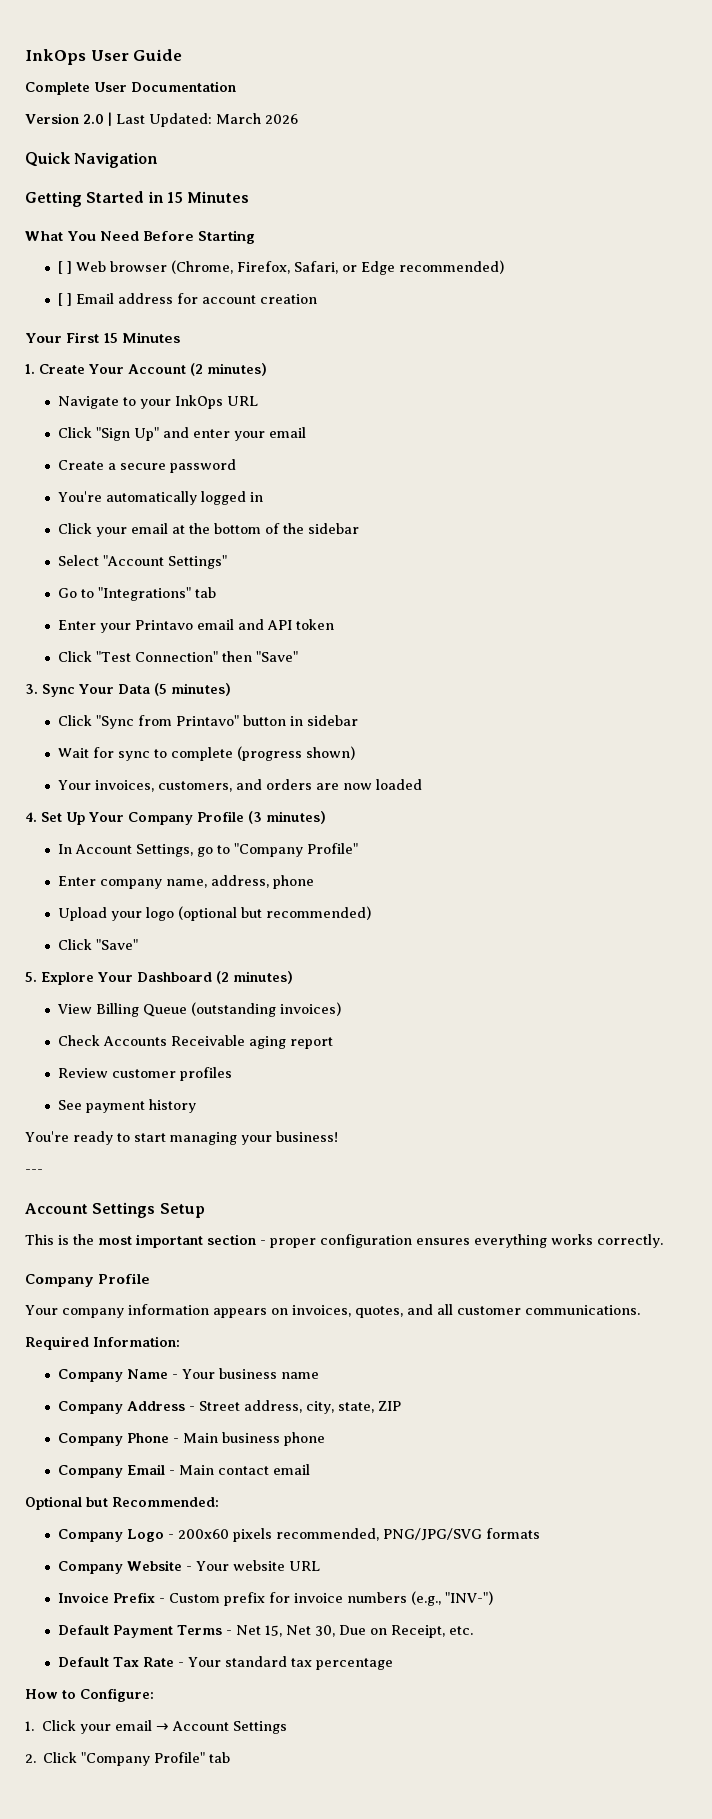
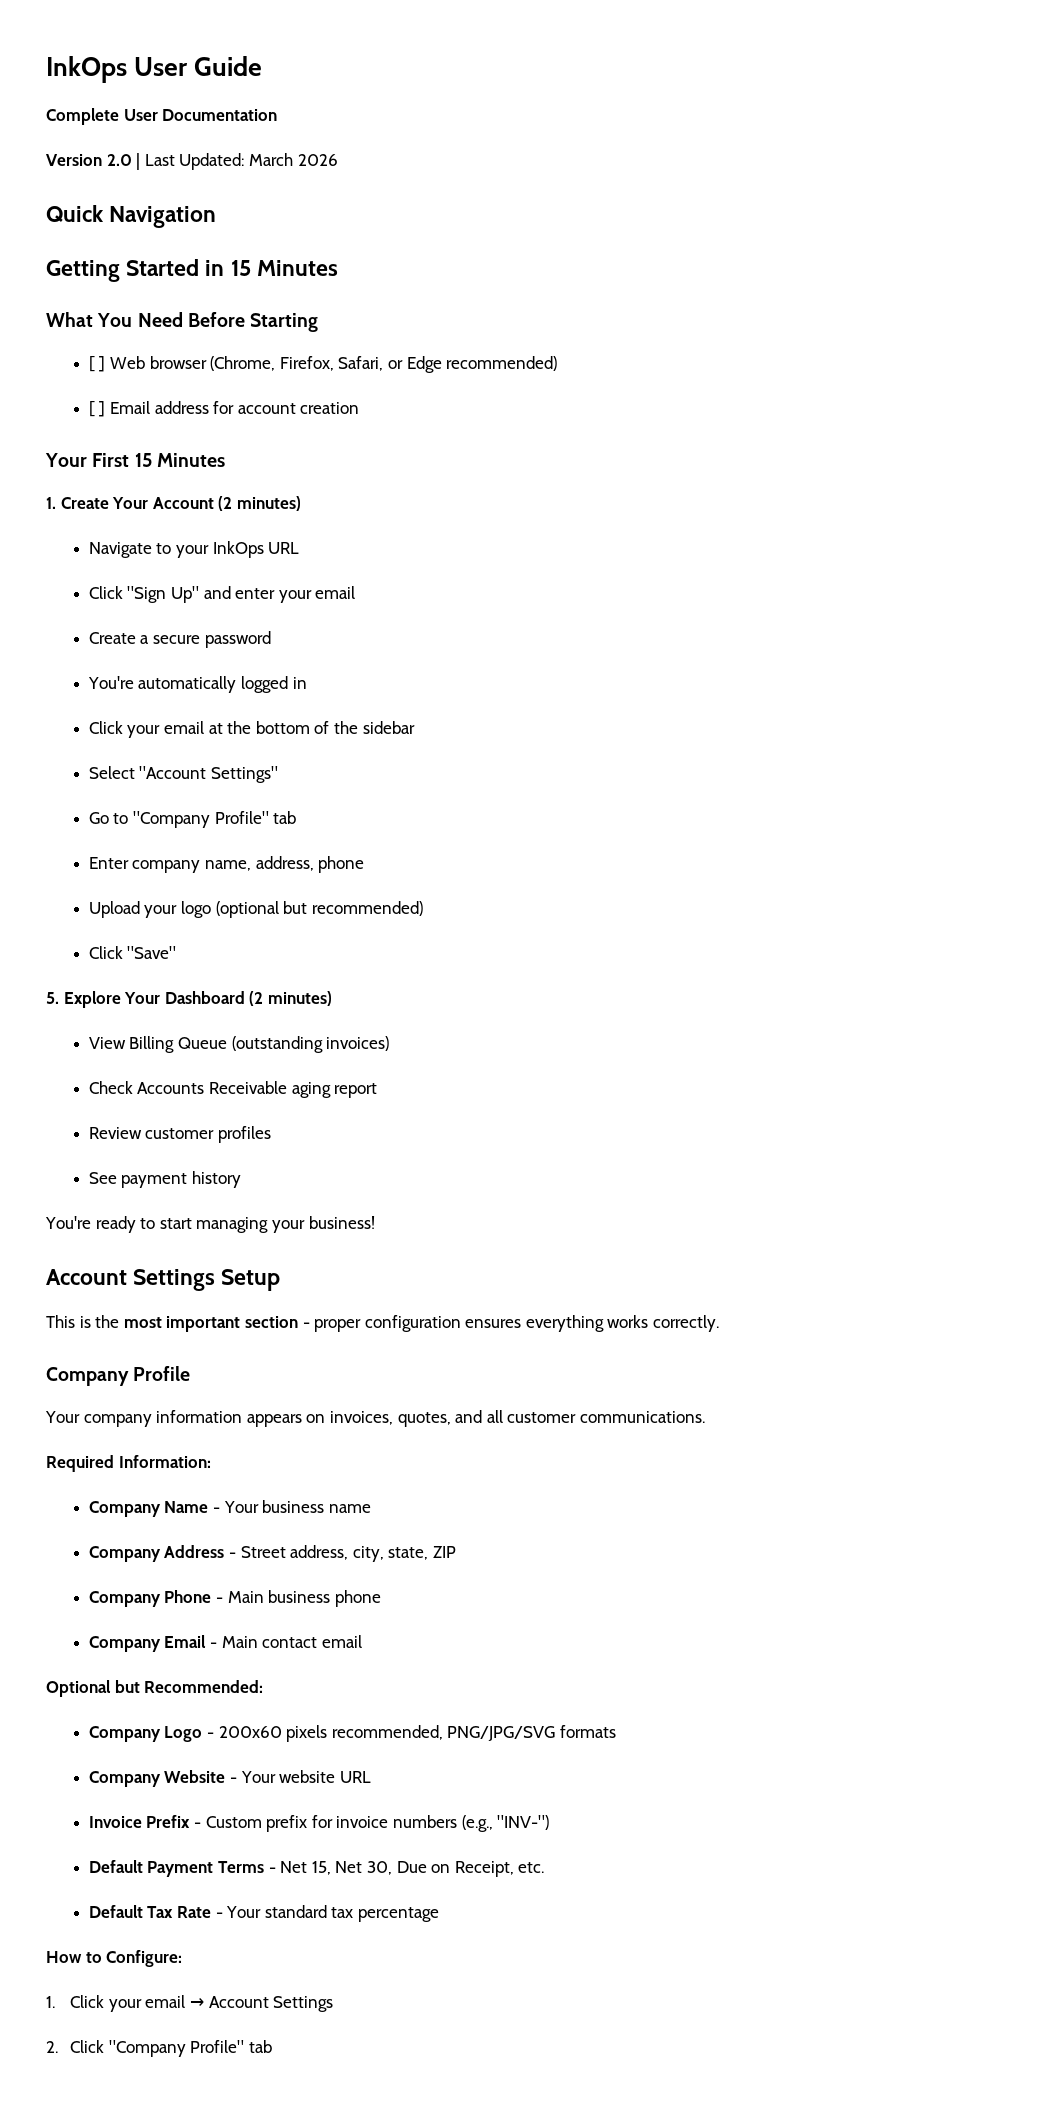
[97,587,216,601] [57,619,334,633] [57,651,298,662] [25,683,231,697] [57,715,358,729] [57,746,355,761] [57,779,422,792] [25,811,326,825] [57,843,358,857] "Integrations" tab // Enter your Printavo email and API token // Click "Test Connection" then "Save" // 3. Sync Your Data (5 minutes) // Click "Sync from Printavo" button in sidebar // Wait for sync to complete (progress shown) // Your invoices, customers, and orders are now loaded // 4. Set Up Your Company Profile (3 minutes) // In Account Settings, go to "Company Profile" -> [133,811,297,828] "Company Profile" tab
[25,1169,43,1174] // --- -> (375, 1222) none

